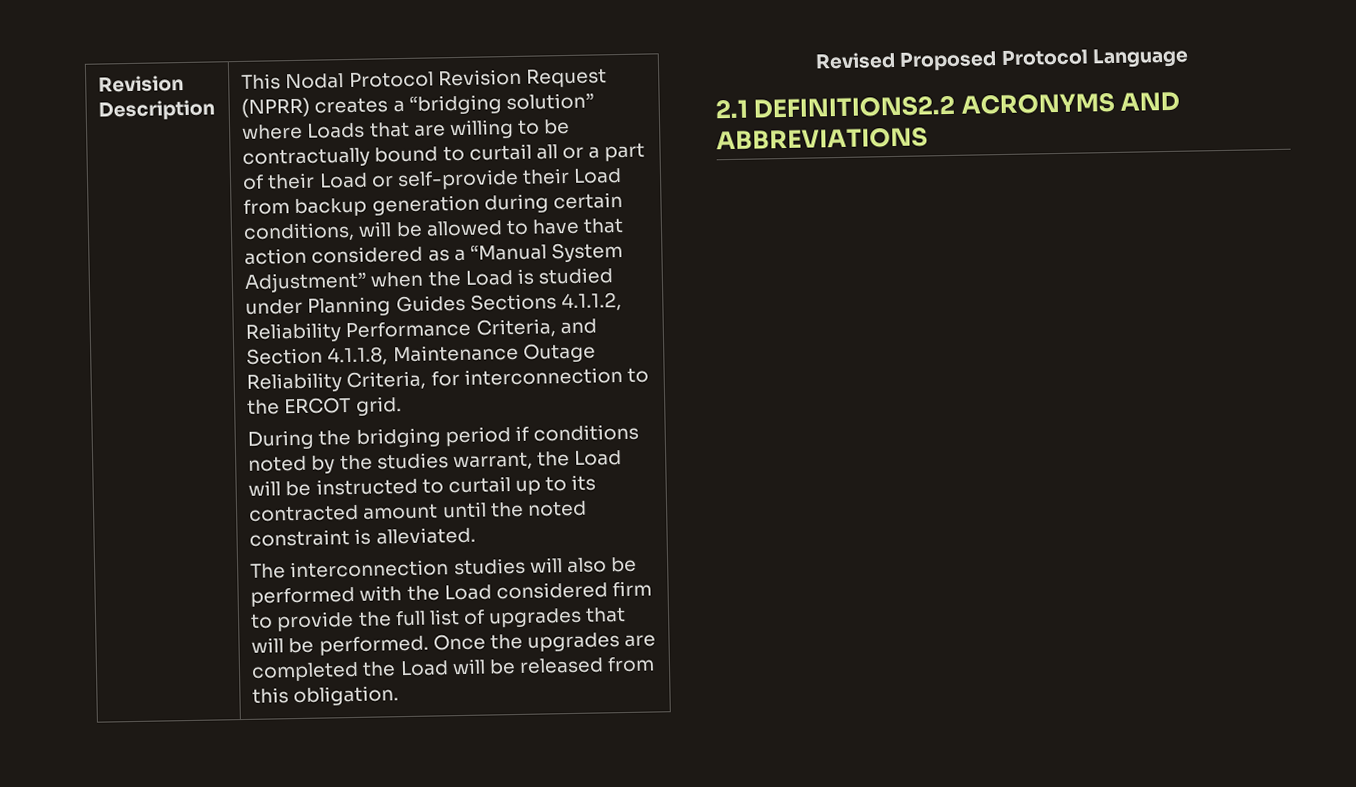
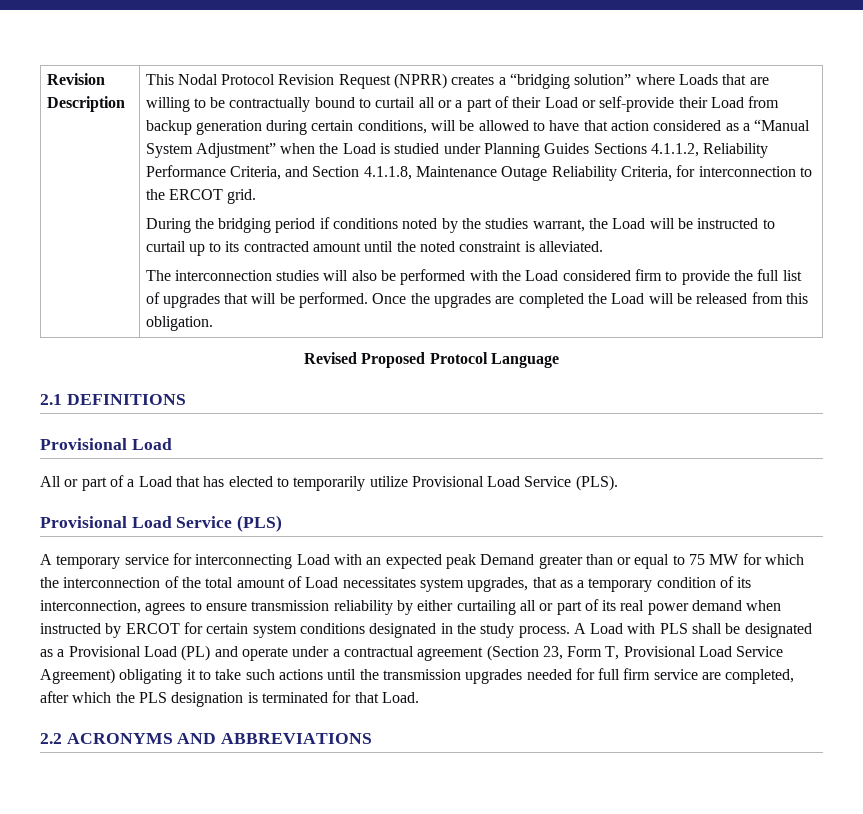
[753,94,956,119] DEFINITIONS2.2 -> [66,394,186,405] [40,438,172,450] [40,475,618,491] [40,515,283,532] [40,553,805,569] [40,576,752,592] [40,599,782,615] [40,622,812,638] [40,645,784,661] [40,668,795,684] [40,691,419,707] [40,733,62,744] DEFINITIONS // Provisional Load // All or part of a Load that has elected to temporarily utilize Provisional Load Service (PLS). // Provisional Load Service (PLS) // A temporary service for interconnecting Load with an expected peak Demand greater than or equal to 75 MW for which the interconnection of the total amount of Load necessitates system upgrades, that as a temporary condition of its interconnection, agrees to ensure transmission reliability by either curtailing all or part of its real power demand when instructed by ERCOT for certain system conditions designated in the study process. A Load with PLS shall be designated as a Provisional Load (PL) and operate under a contractual agreement (Section 23, Form T, Provisional Load Service Agreement) obligating it to take such actions until the transmission upgrades needed for full firm service are completed, after which the PLS designation is terminated for that Load. // 2.2

